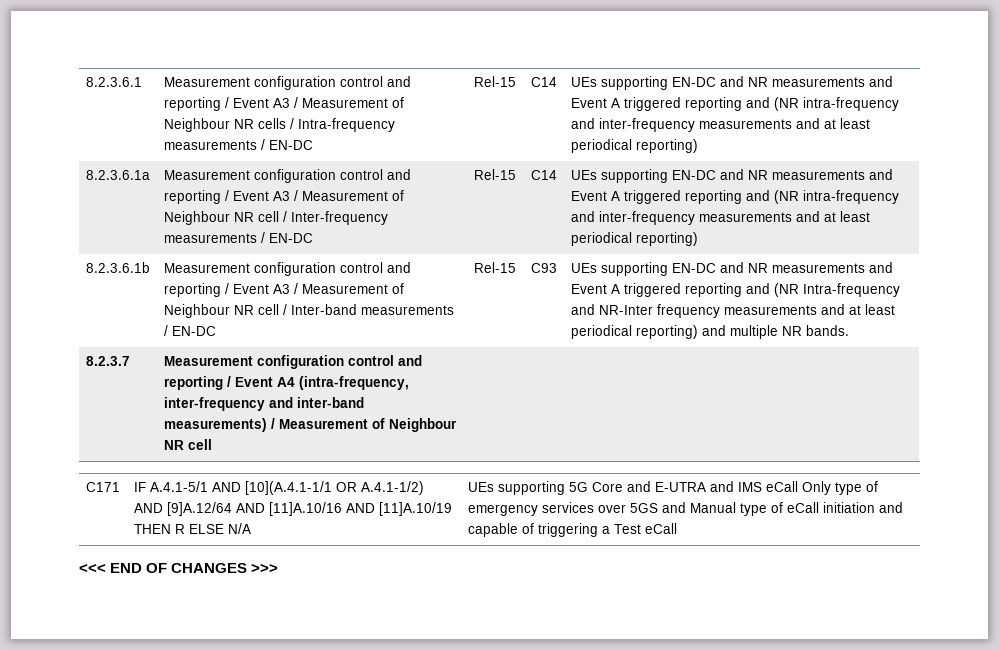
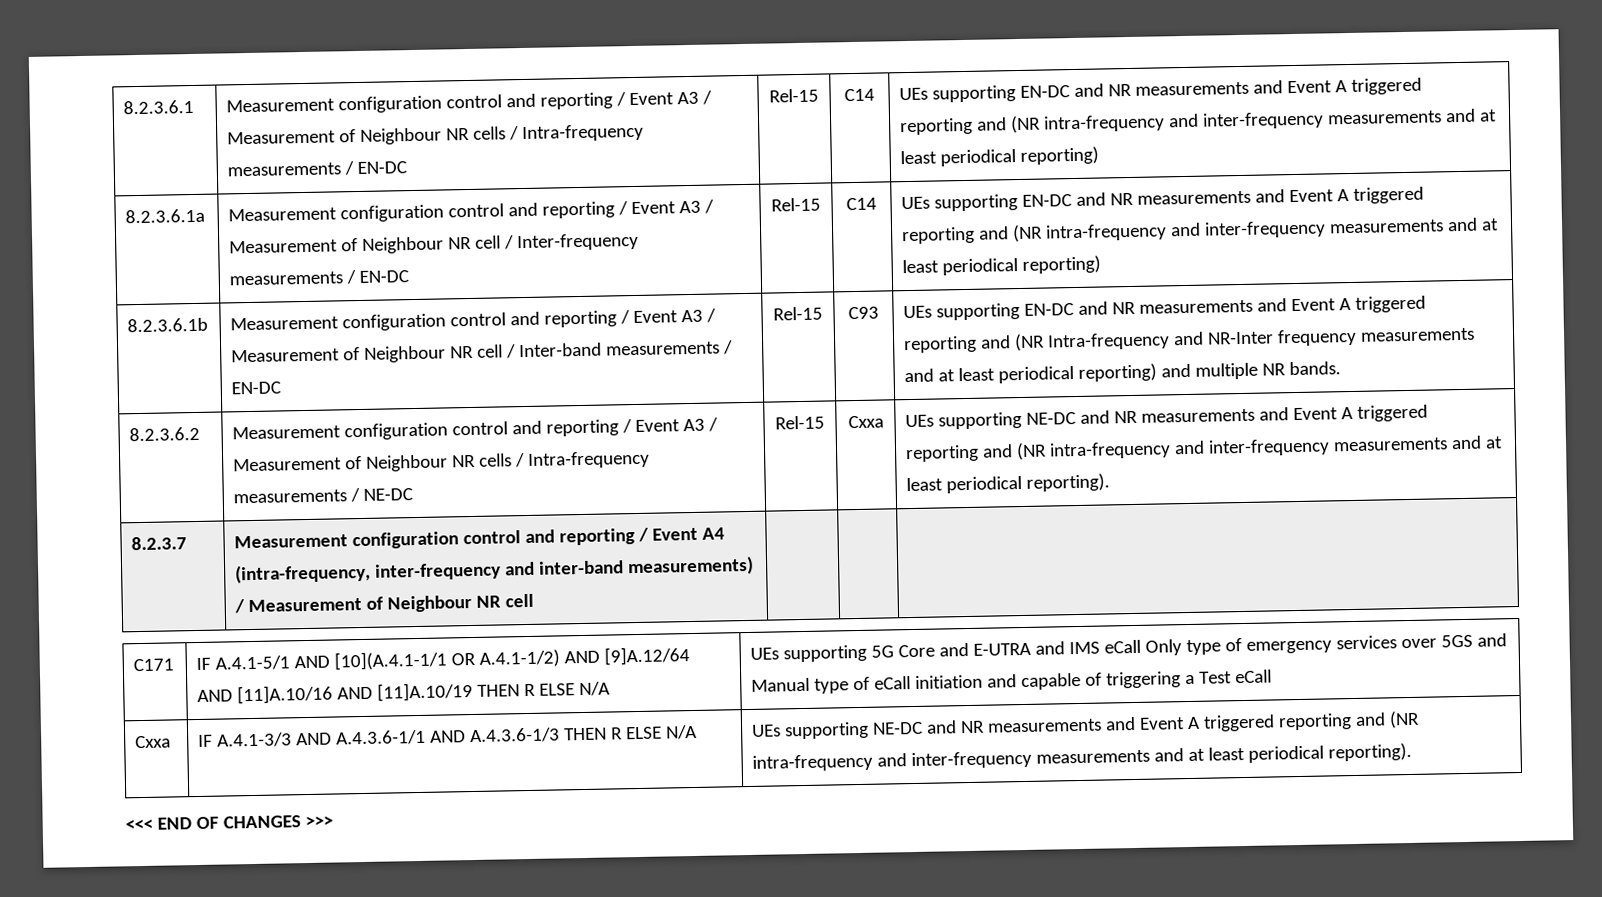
(849, 330) none -> [129,426,201,442] [232,417,719,441] [233,450,651,472] [233,487,414,504] [775,415,825,430] [847,415,884,429] [905,404,1429,430] [905,435,1504,463] [906,473,1111,494] // 8.2.3.6.2 | Measurement configuration control and reporting / Event A3 / Measurement of Neighbour NR cells / Intra-frequency measurements / NE-DC | Rel-15 | Cxxa | UEs supporting NE-DC and NR measurements and Event A triggered reporting and (NR intra-frequency and inter-frequency measurements and at least periodical reporting).
(677, 528) none -> [135,735,172,749] [198,724,698,748] [752,710,1421,740] [752,742,1413,772] // Cxxa | IF A.4.1-3/3 AND A.4.3.6-1/1 AND A.4.3.6-1/3 THEN R ELSE N/A | UEs supporting NE-DC and NR measurements and Event A triggered reporting and (NR intra-frequency and inter-frequency measurements and at least periodical reporting).

